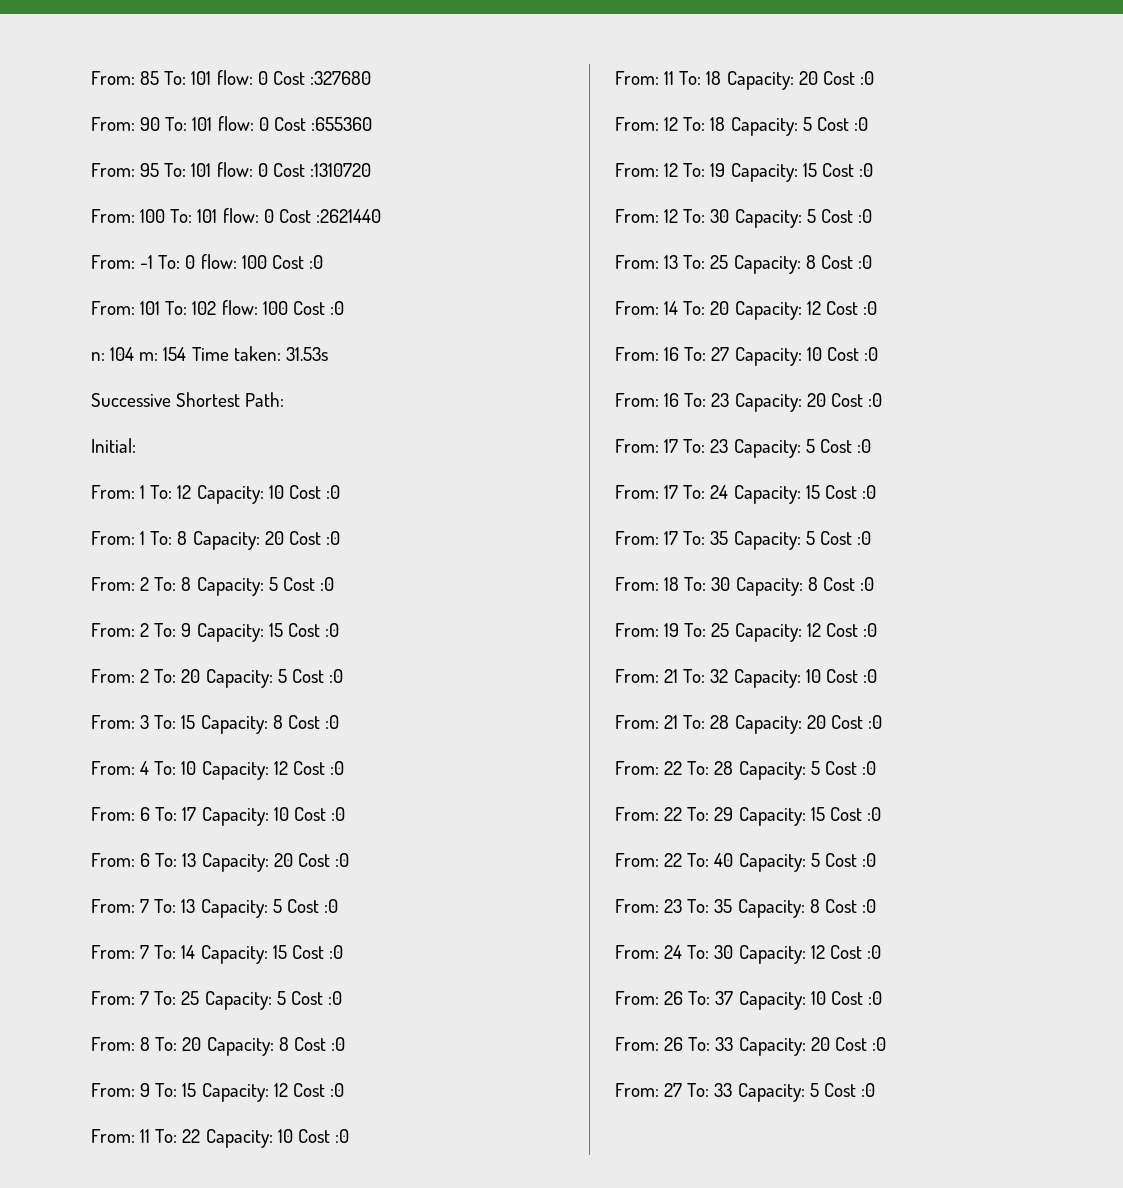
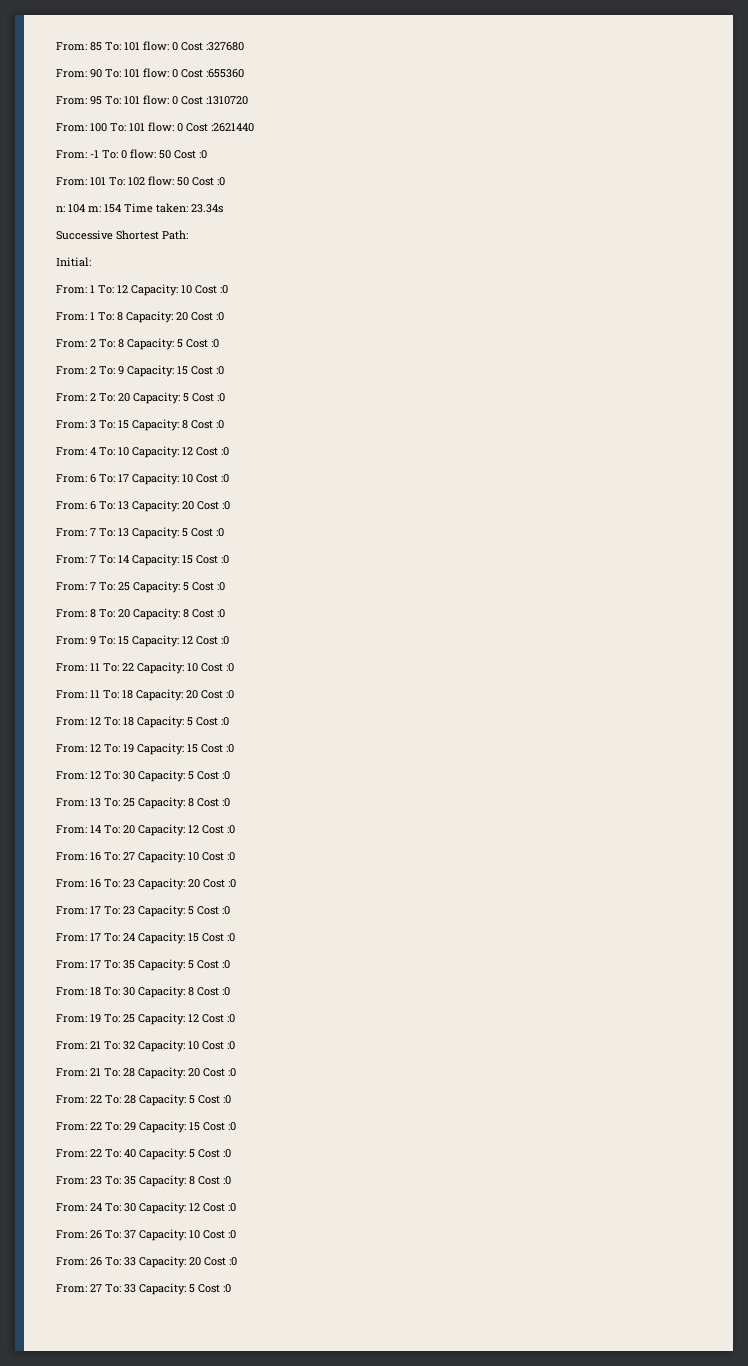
[241,255,267,269] 100 -> [159,150,171,159] 50
[262,301,288,315] 100 -> [177,177,189,186] 50
[285,347,328,361] 31.53s -> [191,204,223,213] 23.34s

